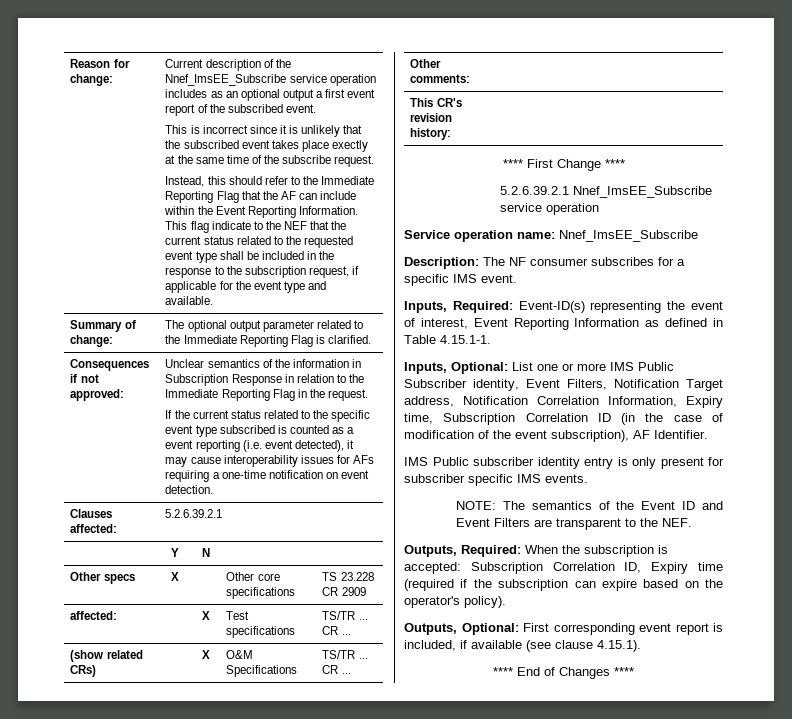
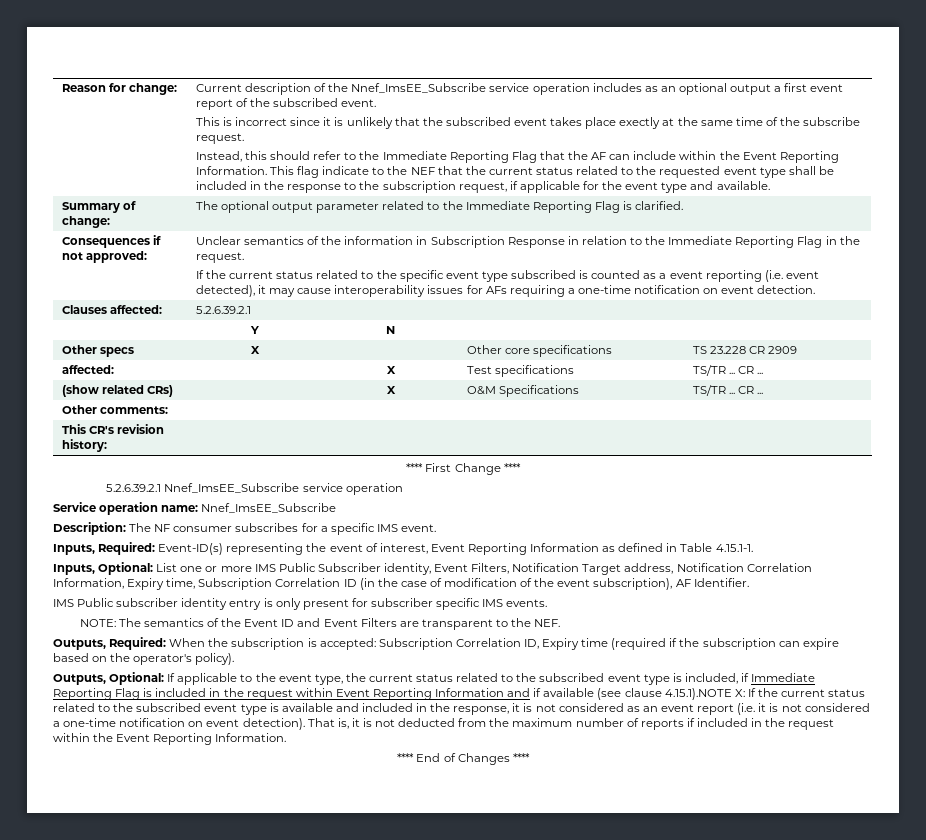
[523,623,723,635] [404,640,641,652] First corresponding event report is included, if available (see clause 4.15.1). -> [167,673,816,685] [53,688,866,700] [53,703,870,715] [53,718,835,730] [53,733,287,745] If applicable to the event type, the current status related to the subscribed event type is included, if Immediate Reporting Flag is included in the request within Event Reporting Information and if available (see clause 4.15.1).NOTE X: If the current status related to the subscribed event type is available and included in the response, it is not considered as an event report (i.e. it is not considered a one-time notification on event detection). That is, it is not deducted from the maximum number of reports if included in the request within the Event Reporting Information.

